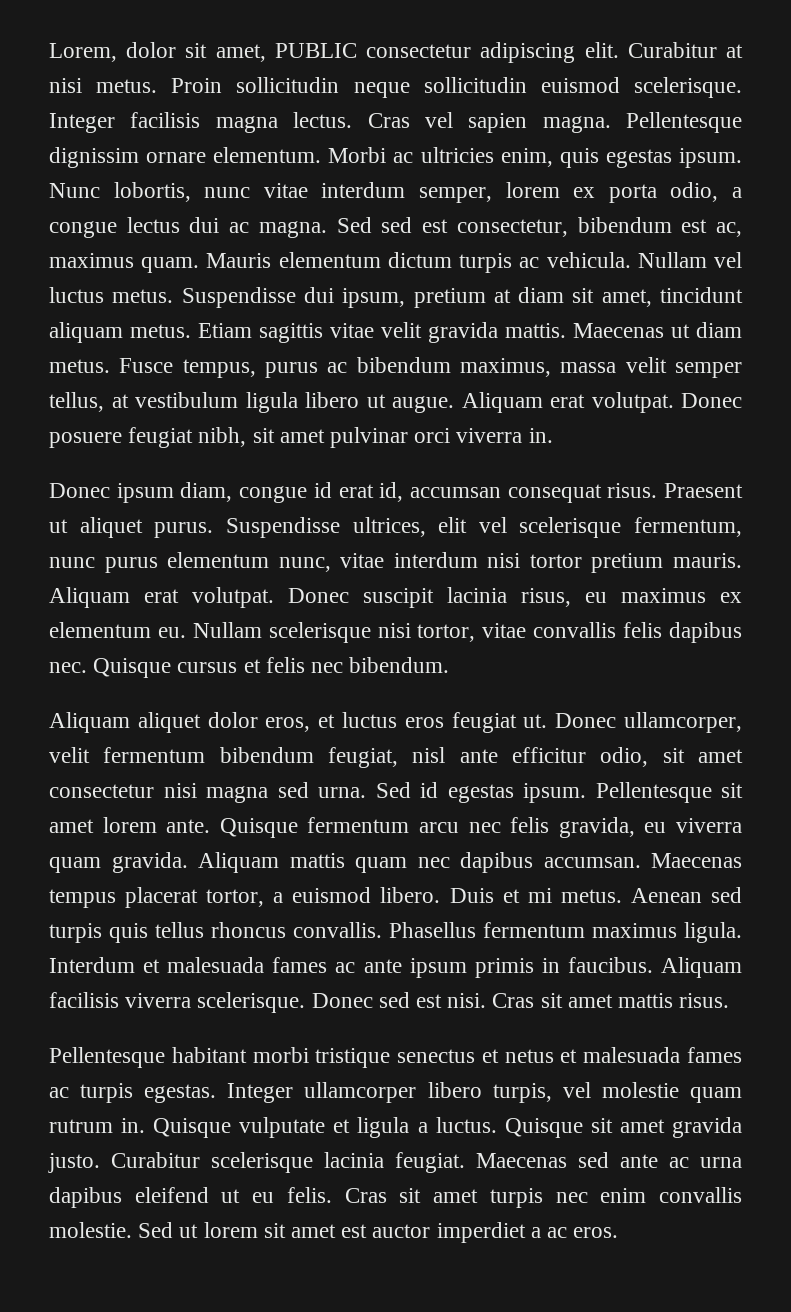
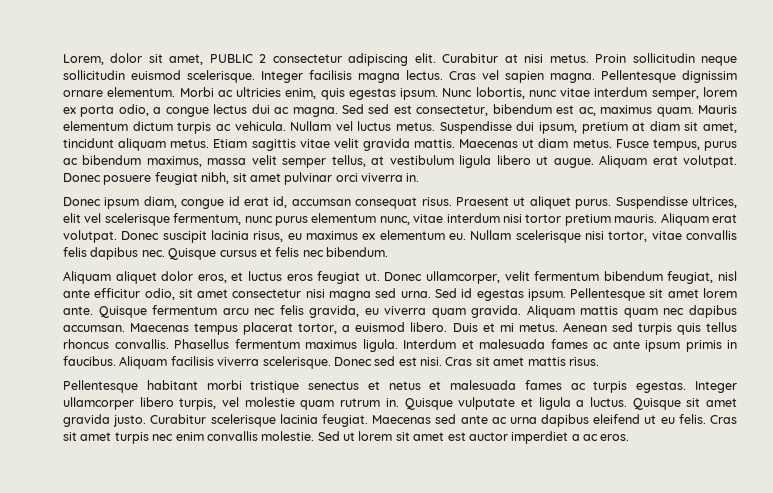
(357, 50) none -> [259,54,267,63] 2

